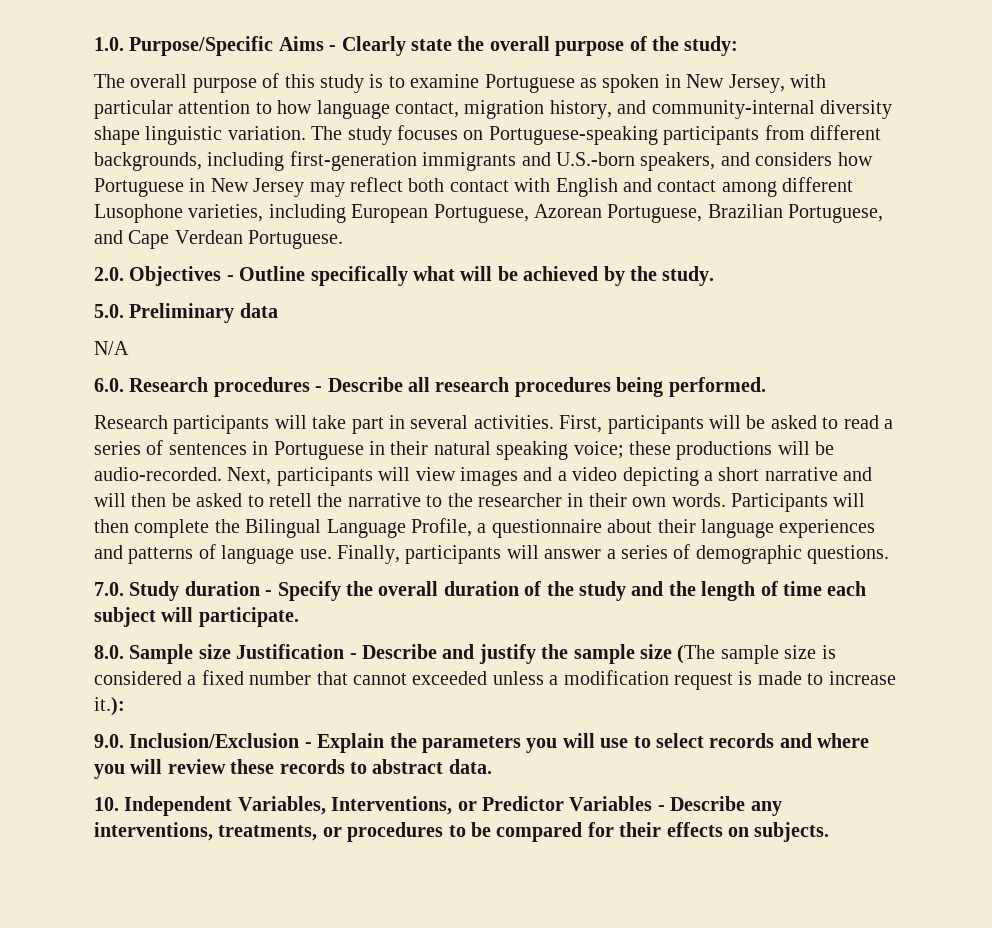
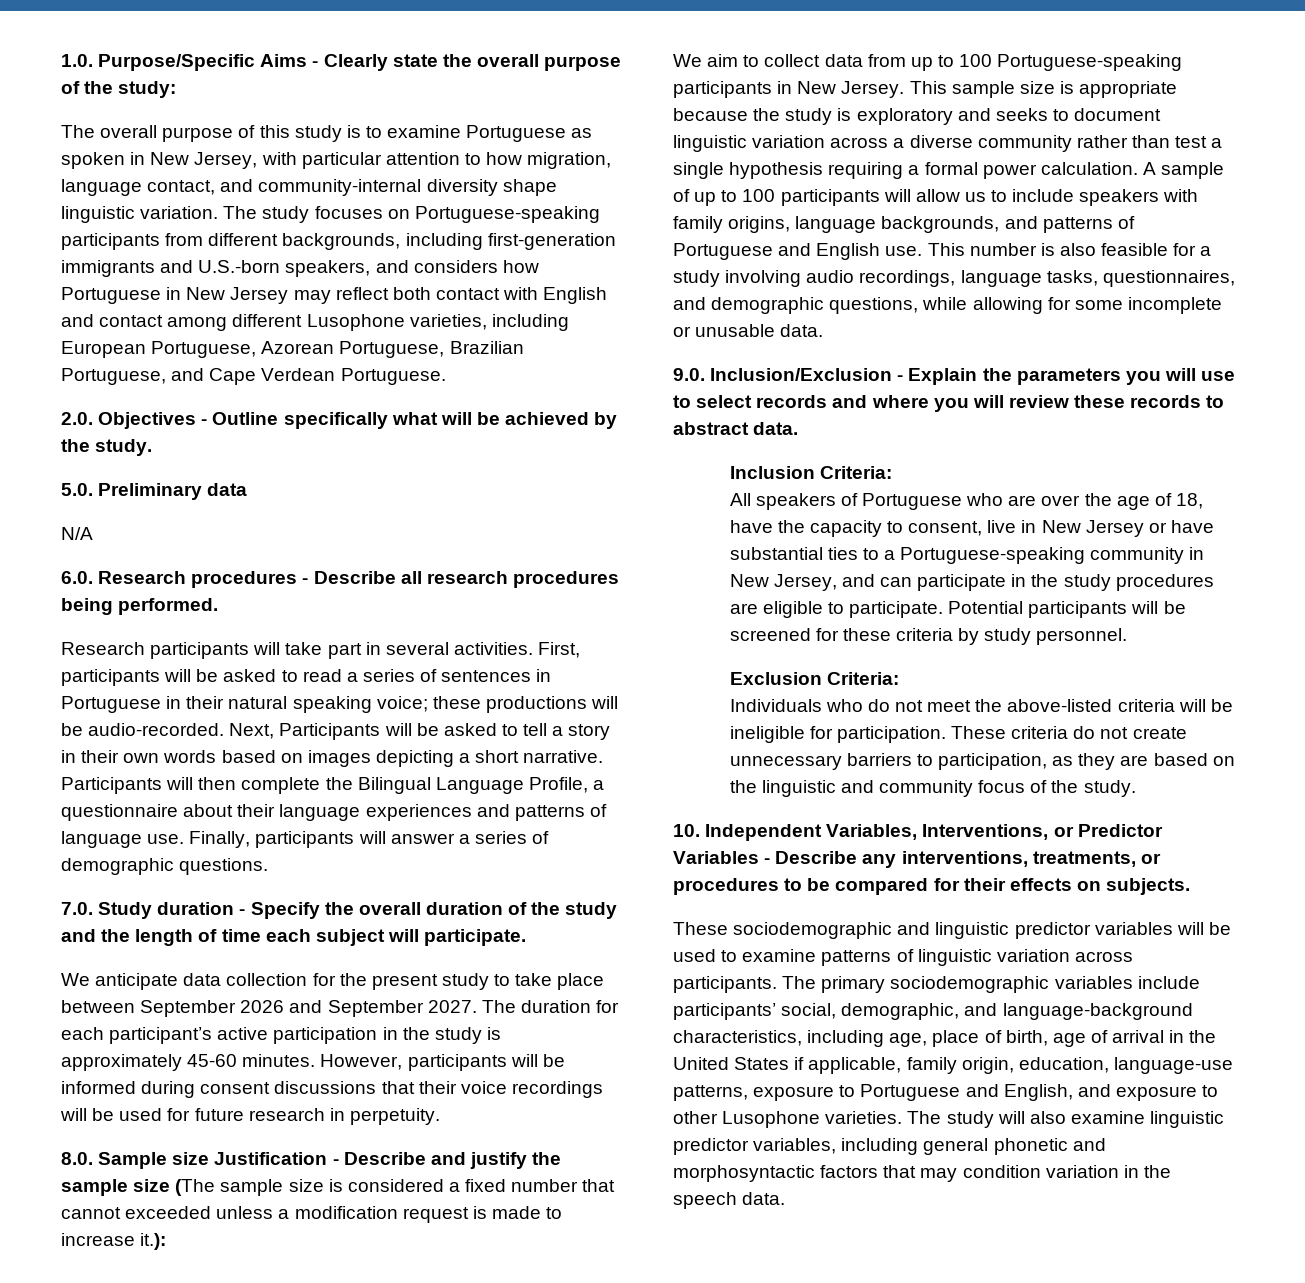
(313, 107) none -> [527,152,612,169] migration,
[464,100,612,119] migration history, -> (216, 187) none
[276,467,873,486] [94,493,726,507] participants will view images and a video depicting a short narrative and will then be asked to retell the narrative to the researcher in their own words. -> [279,723,611,740] [61,750,604,767] Participants will be asked to tell a story in their own words based on images depicting a short narrative.
(299, 617) none -> [61,973,605,990] [61,1000,620,1017] [61,1027,501,1044] [61,1054,565,1071] [61,1081,603,1098] [60,1108,440,1125] // We anticipate data collection for the present study to take place between September 2026 and September 2027. The duration for each participant’s active participation in the study is approximately 45-60 minutes. However, participants will be informed during consent discussions that their voice recordings will be used for future research in perpetuity.
(125, 706) none -> [673,54,1183,71] [673,81,1178,98] [673,108,1162,125] [673,135,1223,152] [673,162,1225,179] [673,189,1199,206] [673,216,1135,233] [673,243,1212,260] [673,270,1235,287] [673,297,1222,314] [673,324,824,337] // We aim to collect data from up to 100 Portuguese-speaking participants in New Jersey. This sample size is appropriate because the study is exploratory and seeks to document linguistic variation across a diverse community rather than test a single hypothesis requiring a formal power calculation. A sample of up to 100 participants will allow us to include speakers with family origins, language backgrounds, and patterns of Portuguese and English use. This number is also feasible for a study involving audio recordings, language tasks, questionnaires, and demographic questions, while allowing for some incomplete or unusable data.
(492, 766) none -> [729,466,892,479] [729,493,1203,510] [729,520,1214,537] [729,547,1205,564] [729,574,1214,591] [729,601,1186,618] [729,628,1128,645] [729,672,899,685] [729,699,1233,712] [729,726,1187,743] [729,753,1235,770] [729,780,1136,797] // Inclusion Criteria: // All speakers of Portuguese who are over the age of 18, have the capacity to consent, live in New Jersey or have substantial ties to a Portuguese-speaking community in New Jersey, and can participate in the study procedures are eligible to participate. Potential participants will be screened for these criteria by study personnel. // Exclusion Criteria: // Individuals who do not meet the above-listed criteria will be ineligible for participation. These criteria do not create unnecessary barriers to participation, as they are based on the linguistic and community focus of the study.
(830, 832) none -> [673,922,1231,939] [673,949,1133,966] [673,976,1200,993] [673,1003,1193,1020] [673,1030,1217,1047] [673,1057,1233,1074] [673,1084,1219,1101] [673,1111,1225,1128] [673,1138,1106,1155] [673,1165,1171,1182] [673,1192,786,1209] // These sociodemographic and linguistic predictor variables will be used to examine patterns of linguistic variation across participants. The primary sociodemographic variables include participants’ social, demographic, and language-background characteristics, including age, place of birth, age of arrival in the United States if applicable, family origin, education, language-use patterns, exposure to Portuguese and English, and exposure to other Lusophone varieties. The study will also examine linguistic predictor variables, including general phonetic and morphosyntactic factors that may condition variation in the speech data.

